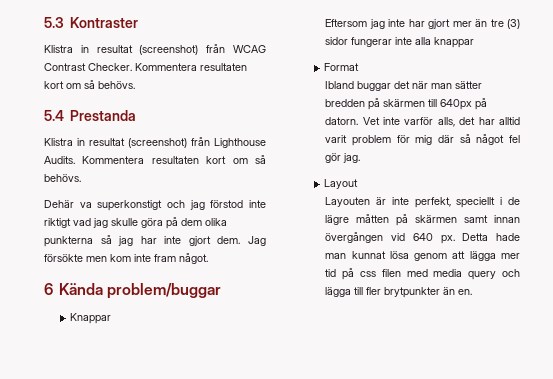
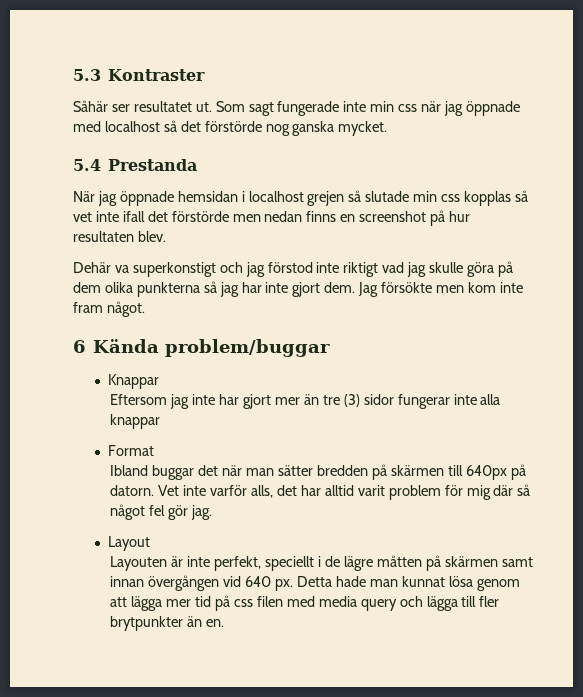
[44,44,266,55] [44,63,247,71] [44,80,135,89] [44,110,136,121] [44,137,266,148] [44,155,266,164] [44,174,81,182] Klistra in resultat (screenshot) från WCAG Contrast Checker. Kommentera resultaten kort om så behövs. // 5.4 Prestanda // Klistra in resultat (screenshot) från Lighthouse Audits. Kommentera resultaten kort om så behövs. -> [73,100,520,116] [73,120,388,136] [73,159,198,171] [73,190,528,206] [73,210,471,226] [73,231,166,242] Såhär ser resultatet ut. Som sagt fungerade inte min css när jag öppnade med localhost så det förstörde nog ganska mycket. // 5.4 Prestanda // När jag öppnade hemsidan i localhost grejen så slutade min css kopplas så vet inte ifall det förstörde men nedan finns en screenshot på hur resultaten blev.

